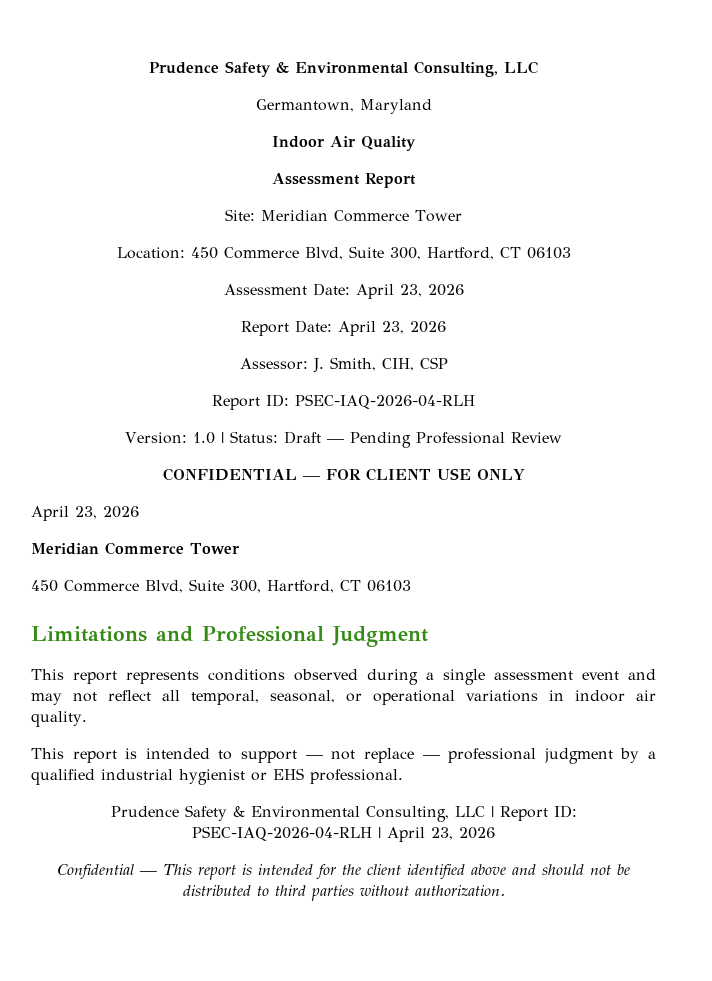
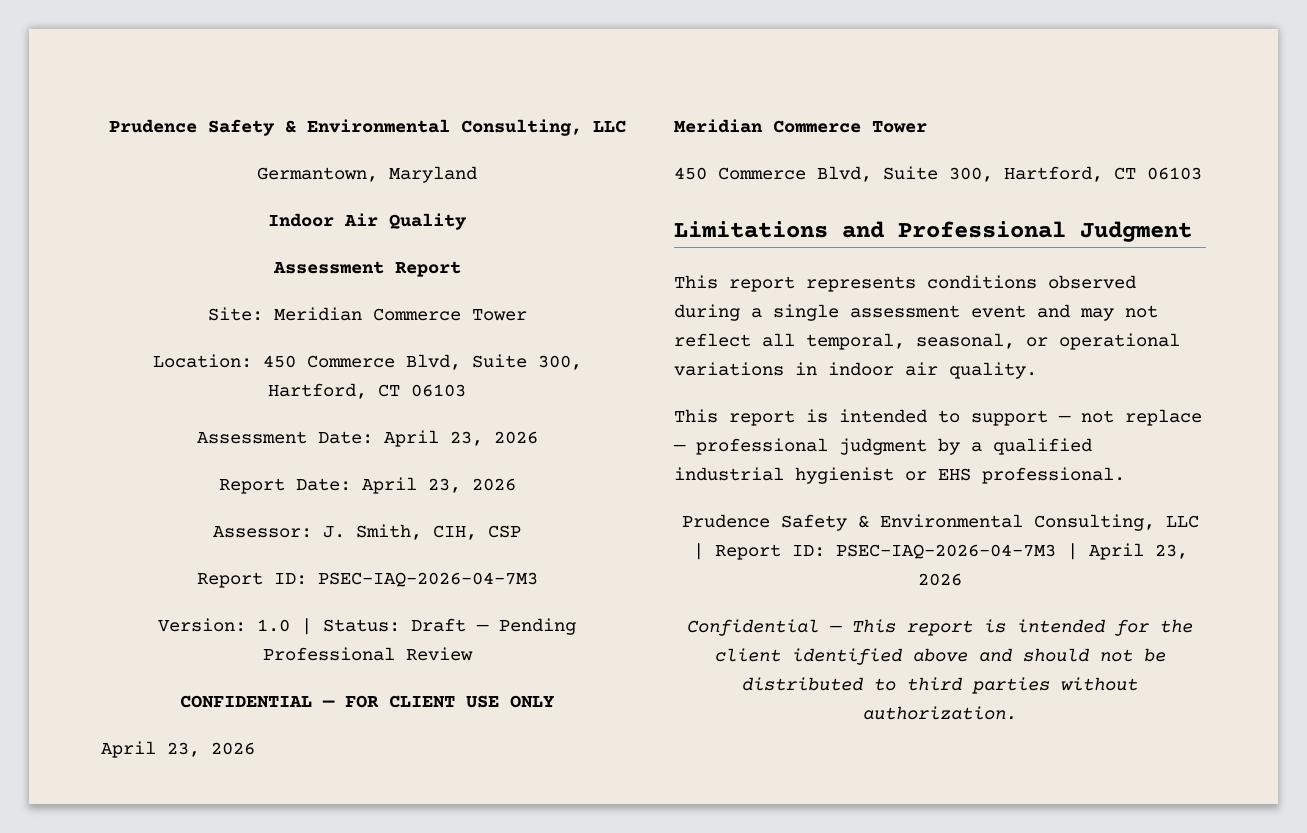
[295,394,475,409] PSEC-IAQ-2026-04-RLH -> [317,572,538,587] PSEC-IAQ-2026-04-7M3
[192,826,372,841] PSEC-IAQ-2026-04-RLH -> [835,544,1056,559] PSEC-IAQ-2026-04-7M3

